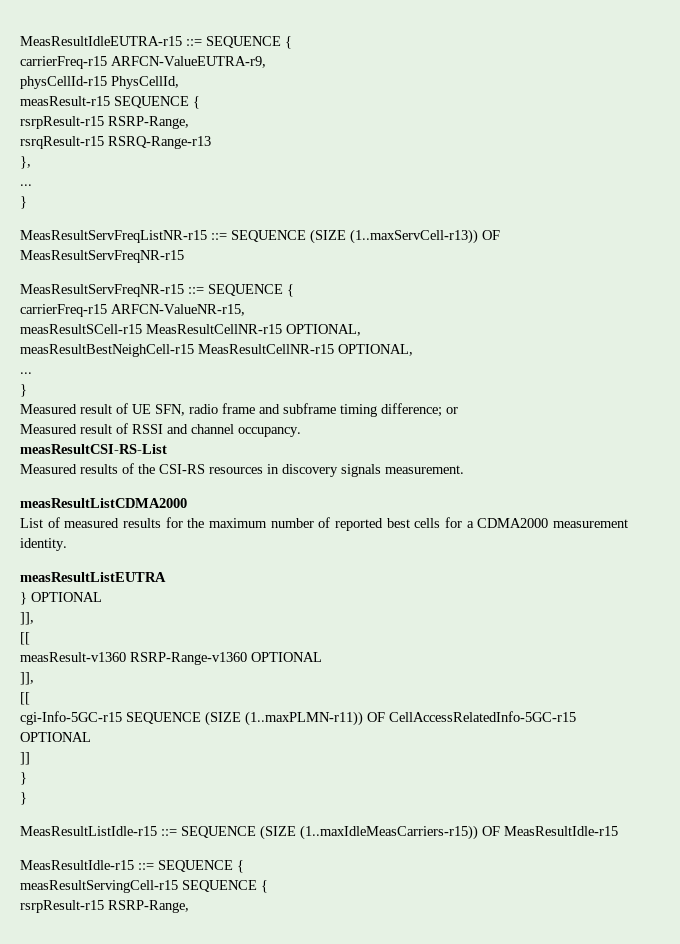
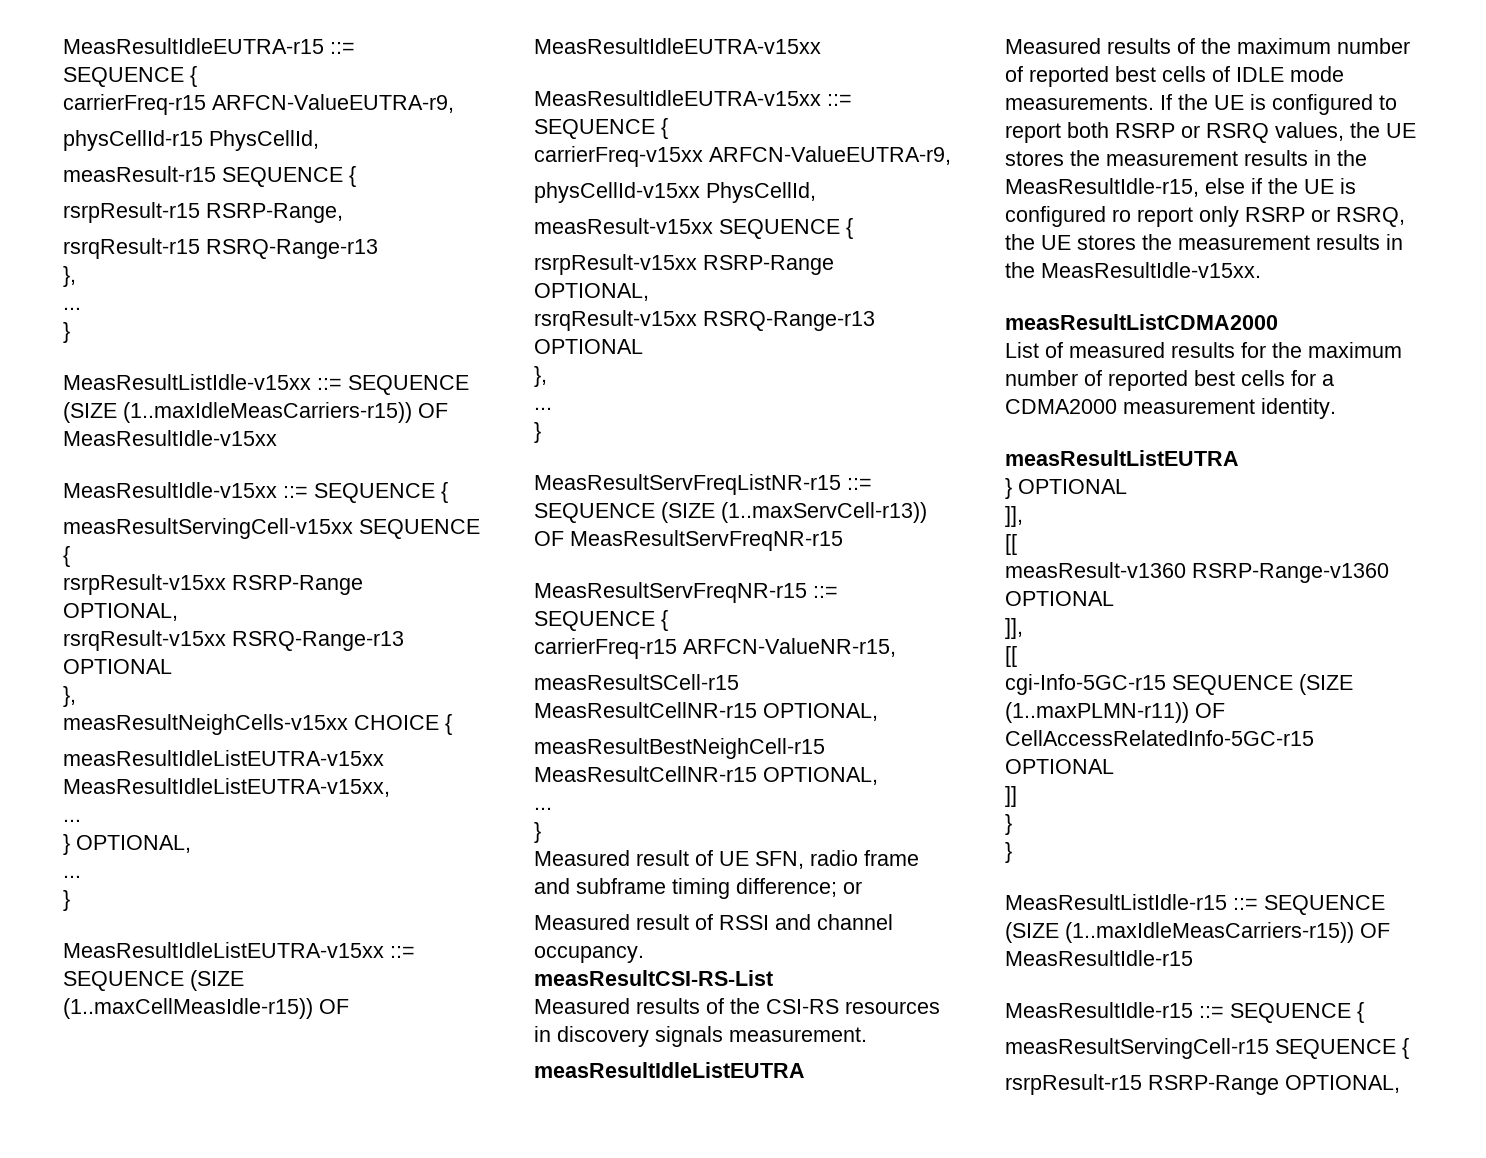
(27, 202) none -> [63,374,469,395] [63,402,448,423] [63,430,277,446] [63,482,448,503] [63,518,480,539] [63,546,70,567] [63,574,363,595] [63,603,178,621] [63,630,404,651] [63,659,172,674] [63,686,76,707] [63,714,452,735] [63,750,384,766] [63,778,390,797] [63,819,81,822] [63,834,191,855] [63,875,81,878] [63,890,70,911] [63,942,415,958] [63,970,244,991] [63,998,349,1019] [534,38,821,54] [534,90,852,106] [534,118,668,139] [534,146,951,167] [534,182,816,203] [534,218,853,239] [534,254,834,275] [534,283,649,301] [534,310,875,331] [534,339,643,354] [534,366,547,387] [534,407,552,410] [534,422,541,443] // MeasResultListIdle-v15xx ::= SEQUENCE (SIZE (1..maxIdleMeasCarriers-r15)) OF MeasResultIdle-v15xx // MeasResultIdle-v15xx ::= SEQUENCE { // measResultServingCell-v15xx SEQUENCE { // rsrpResult-v15xx RSRP-Range OPTIONAL, // rsrqResult-v15xx RSRQ-Range-r13 OPTIONAL // }, // measResultNeighCells-v15xx CHOICE { // measResultIdleListEUTRA-v15xx MeasResultIdleListEUTRA-v15xx, // ... // } OPTIONAL, // ... // } // MeasResultIdleListEUTRA-v15xx ::= SEQUENCE (SIZE (1..maxCellMeasIdle-r15)) OF MeasResultIdleEUTRA-v15xx // MeasResultIdleEUTRA-v15xx ::= SEQUENCE { // carrierFreq-v15xx ARFCN-ValueEUTRA-r9, // physCellId-v15xx PhysCellId, // measResult-v15xx SEQUENCE { // rsrpResult-v15xx RSRP-Range OPTIONAL, // rsrqResult-v15xx RSRQ-Range-r13 OPTIONAL // }, // ... // }
(464, 469) none -> [534,1062,805,1078] [1005,38,1410,54] [1005,66,1344,87] [1005,94,1397,115] [1005,122,1416,143] [1005,150,1367,166] [1005,178,1356,197] [1005,206,1405,227] [1005,234,1403,250] [1005,262,1261,278] // measResultIdleListEUTRA // Measured results of the maximum number of reported best cells of IDLE mode measurements. If the UE is configured to report both RSRP or RSRQ values, the UE stores the measurement results in the MeasResultIdle-r15, else if the UE is configured ro report only RSRP or RSRQ, the UE stores the measurement results in the MeasResultIdle-v15xx.
[108,900,189,913] RSRP-Range, -> [1148,1075,1400,1095] RSRP-Range OPTIONAL,

